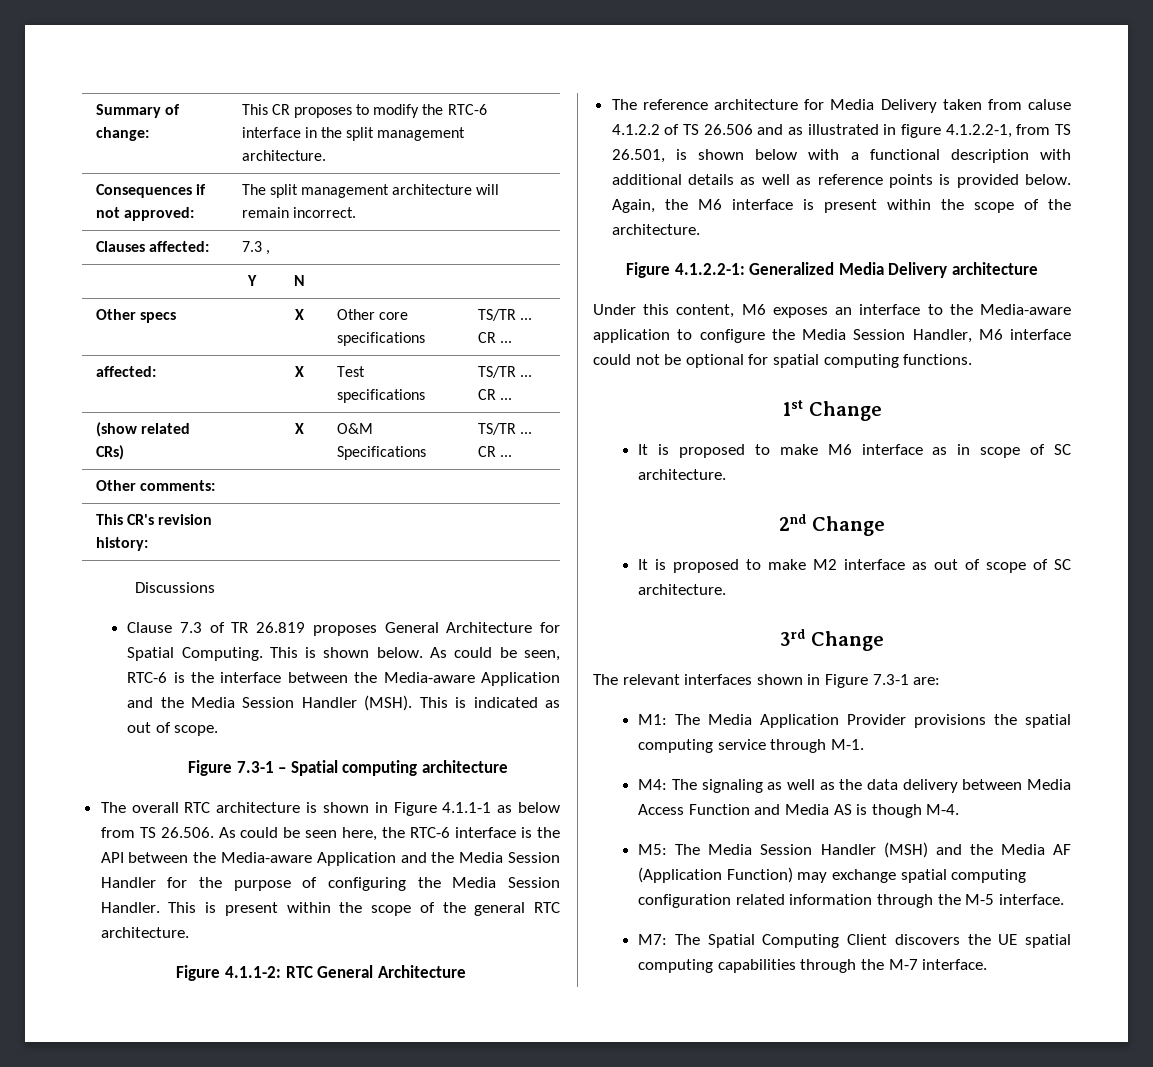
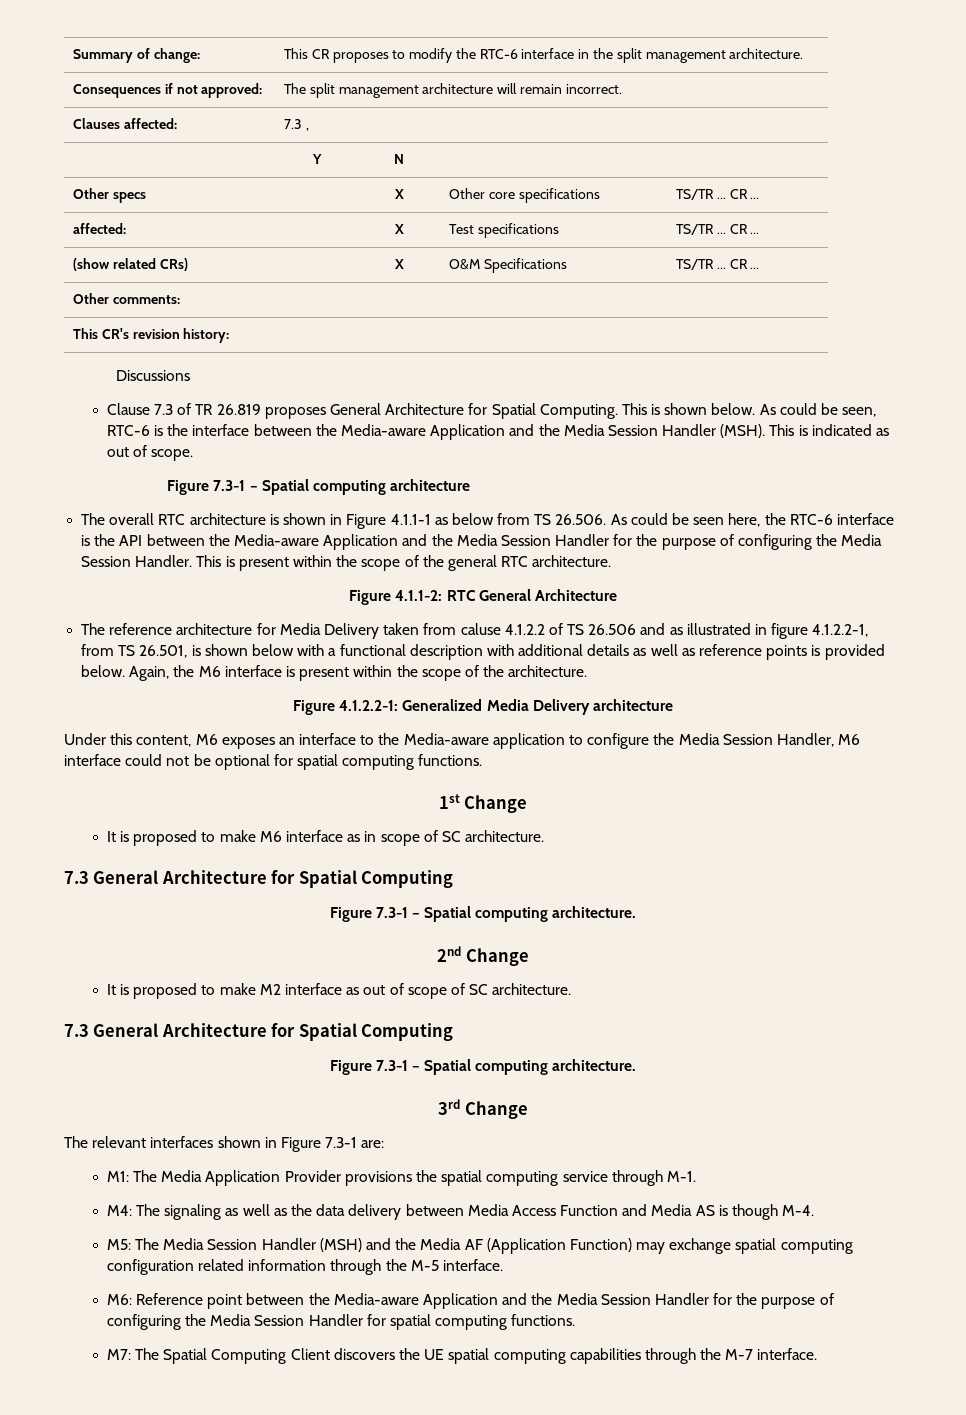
(727, 474) none -> [64,870,454,888] [329,906,637,922] // 7.3 General Architecture for Spatial Computing // Figure 7.3-1 – Spatial computing architecture.
(727, 589) none -> [64,1023,454,1041] [329,1059,637,1075] // 7.3 General Architecture for Spatial Computing // Figure 7.3-1 – Spatial computing architecture.
(1064, 899) none -> [106,1293,834,1309] [106,1314,576,1330] // M6: Reference point between the Media-aware Application and the Media Session Handler for the purpose of configuring the Media Session Handler for spatial computing functions.

